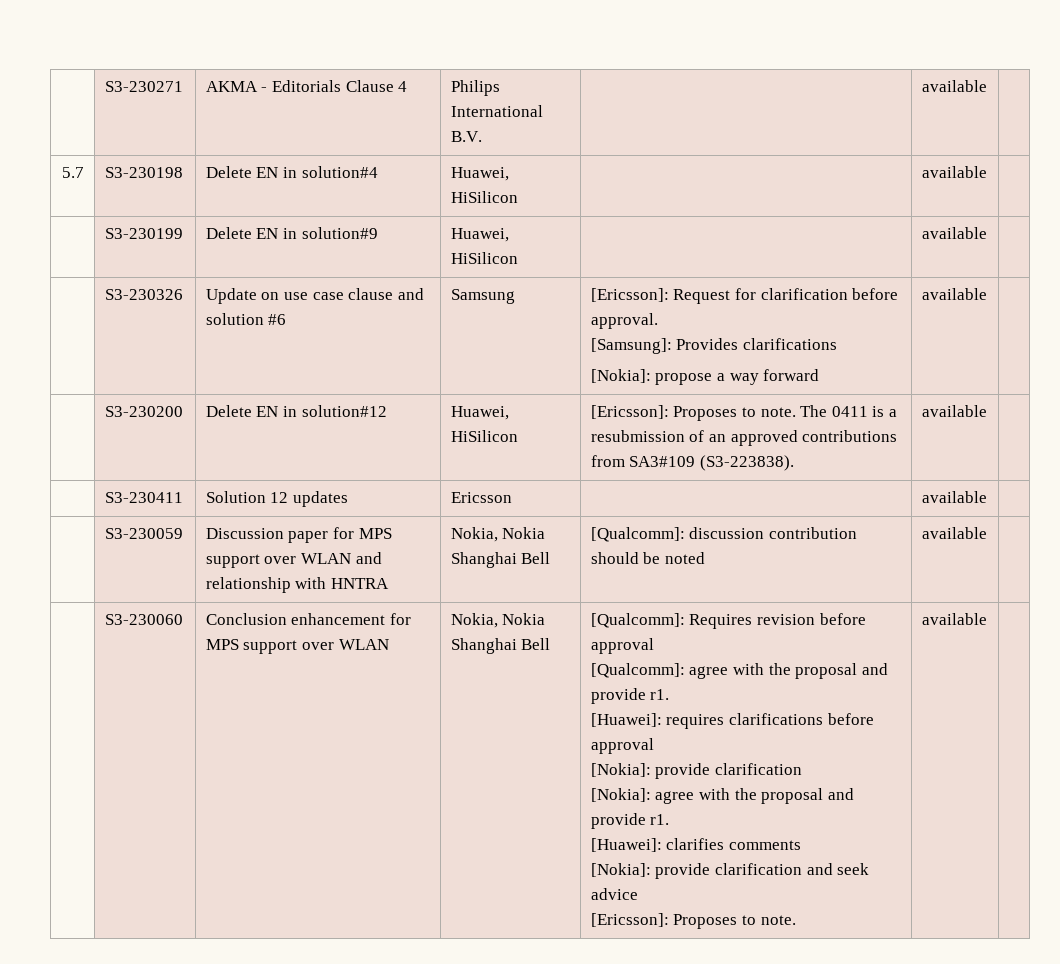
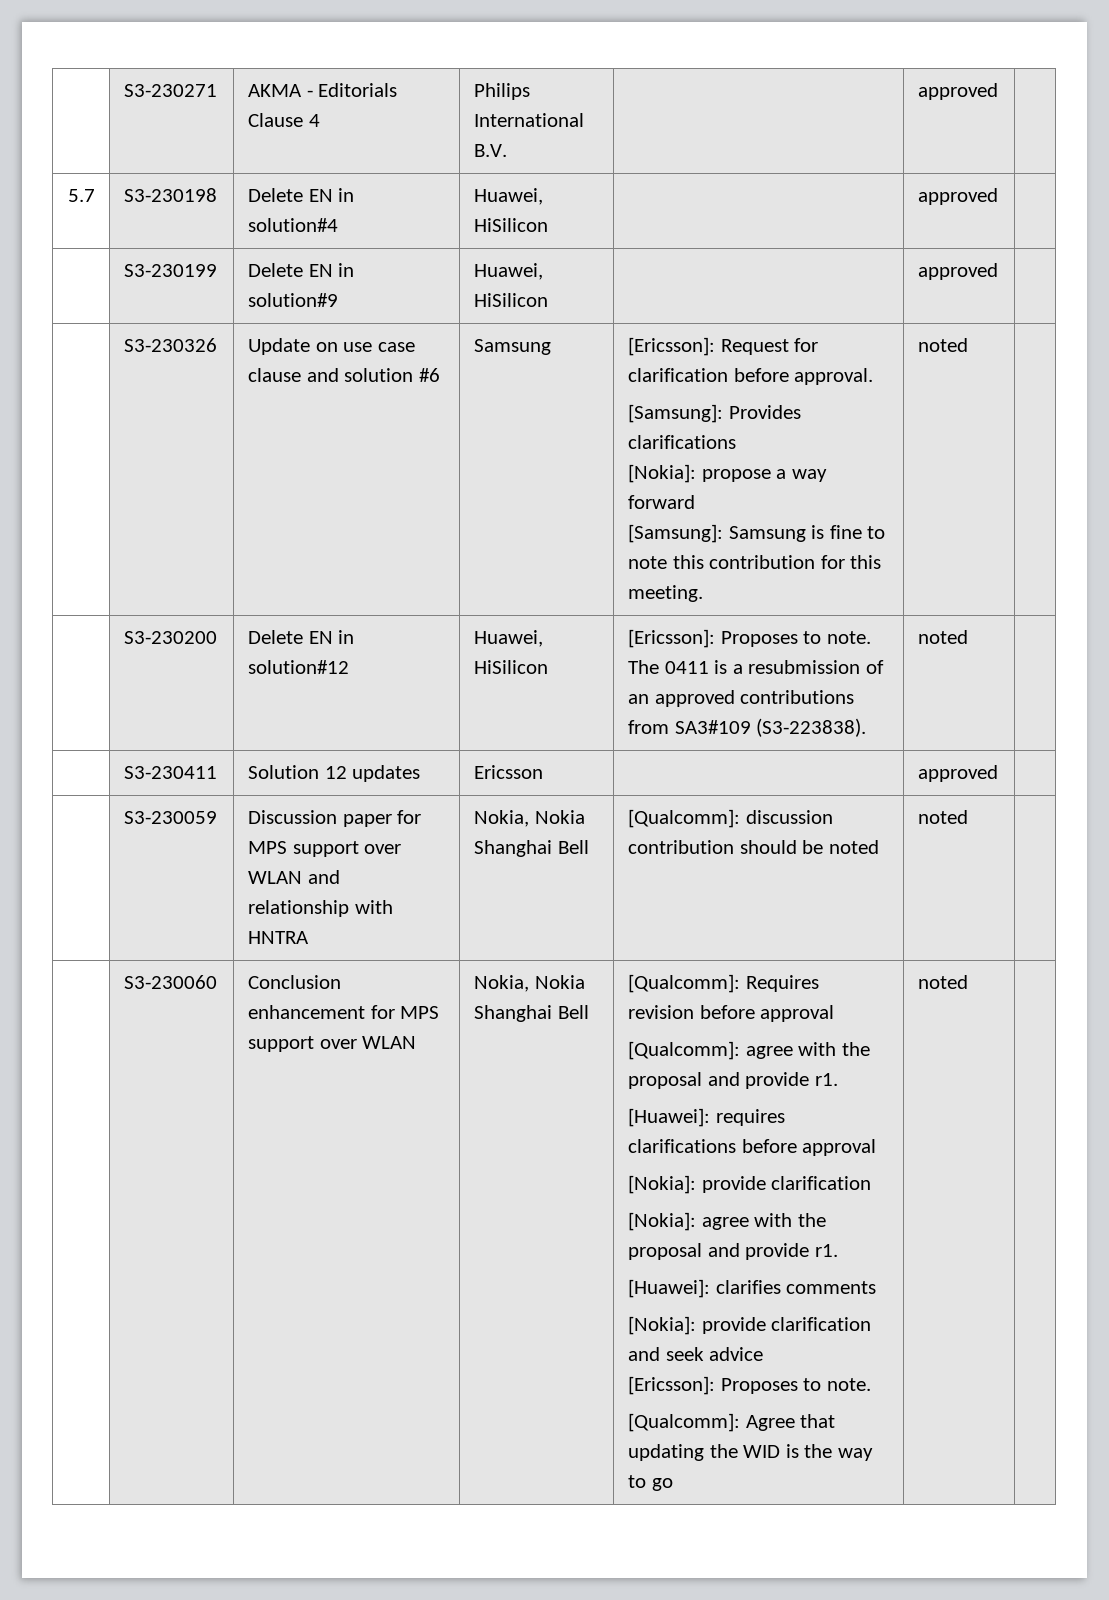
[921,80,987,92] available -> [917,83,998,100] approved
[921,166,987,178] available -> [917,188,998,205] approved
[921,227,987,239] available -> [917,263,998,280] approved
[921,288,987,300] | available -> [627,524,886,543] [627,555,882,569] [627,585,703,602] [917,338,968,352] // [Samsung]: Samsung is fine to note this contribution for this meeting. | noted
[921,405,987,417] available -> [917,630,968,644] noted
[921,491,987,503] available -> [917,765,998,782] approved
[921,527,987,539] available -> [917,810,968,824] noted
[921,613,987,625] | available -> [627,1413,836,1432] [627,1444,873,1461] [627,1475,673,1491] [917,975,968,989] // [Qualcomm]: Agree that updating the WID is the way to go | noted

